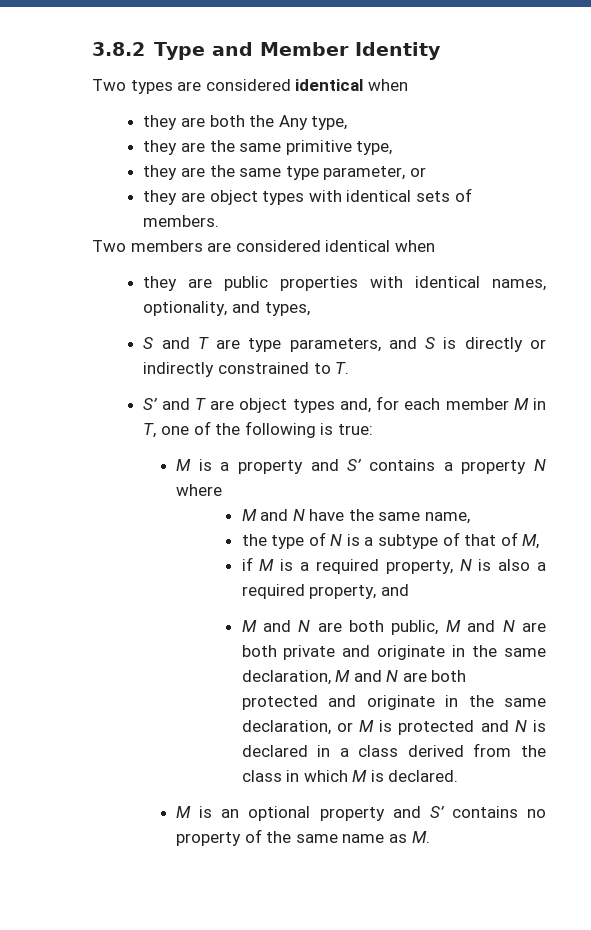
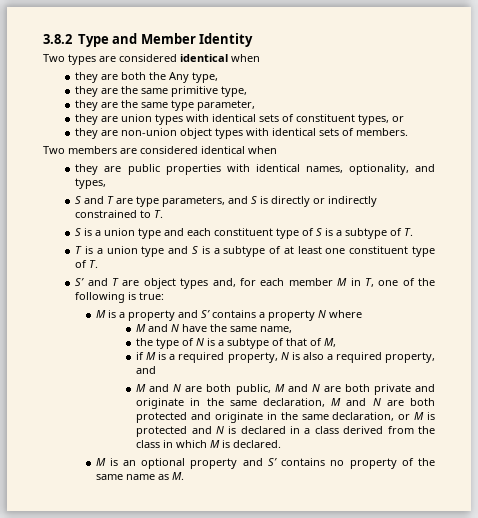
(406, 173) none -> [75,114,390,125] // they are union types with identical sets of constituent types,
(205, 197) none -> [121,128,178,136] non-union
(350, 368) none -> [75,228,414,239] [75,246,435,257] [75,260,99,268] // S is a union type and each constituent type of S is a subtype of T. // T is a union type and S is a subtype of at least one constituent type of T.

